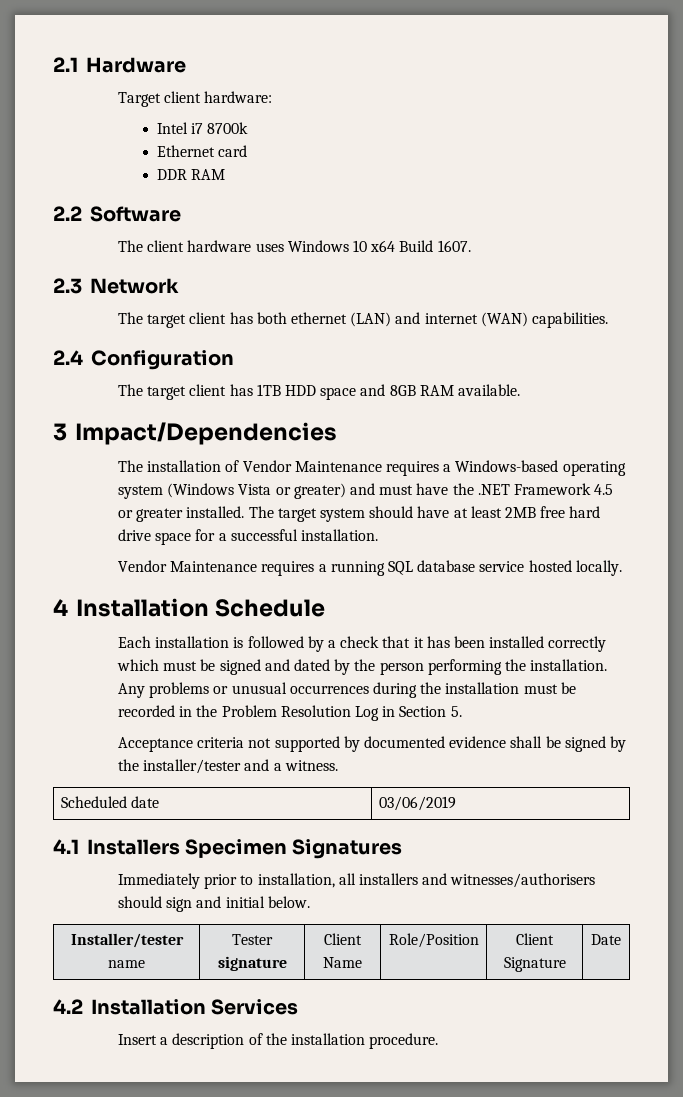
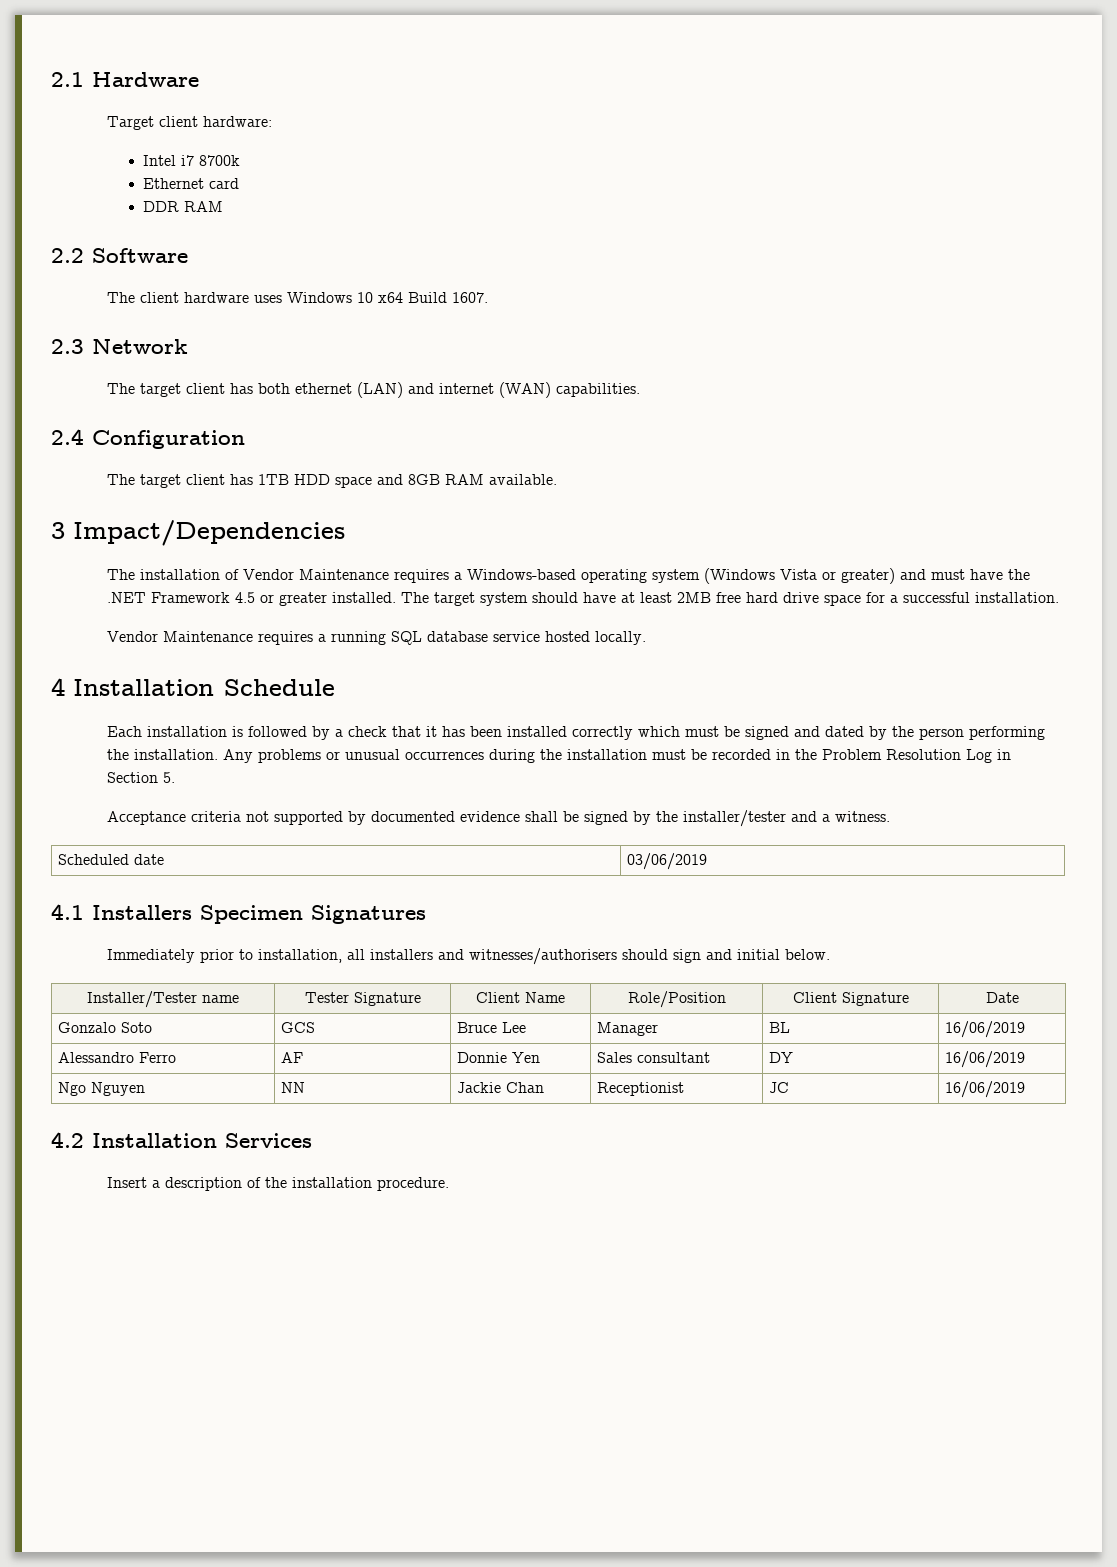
[70,933,184,948] Installer/tester -> [87,991,197,1008] Installer/Tester
[217,956,287,971] signature -> [353,992,421,1006] Signature
(621, 939) none -> [58,1022,153,1033] [281,1022,316,1033] [457,1022,527,1033] [597,1022,659,1036] [769,1022,791,1033] [945,1021,1026,1038] [58,1052,177,1063] [281,1052,304,1063] [457,1052,541,1063] [597,1052,711,1063] [769,1052,794,1063] [945,1051,1026,1068] [58,1082,146,1096] [281,1082,306,1093] [457,1082,545,1093] [597,1082,685,1096] [769,1082,790,1093] [945,1081,1026,1098] // Gonzalo Soto | GCS | Bruce Lee | Manager | BL | 16/06/2019 // Alessandro Ferro | AF | Donnie Yen | Sales consultant | DY | 16/06/2019 // Ngo Nguyen | NN | Jackie Chan | Receptionist | JC | 16/06/2019

